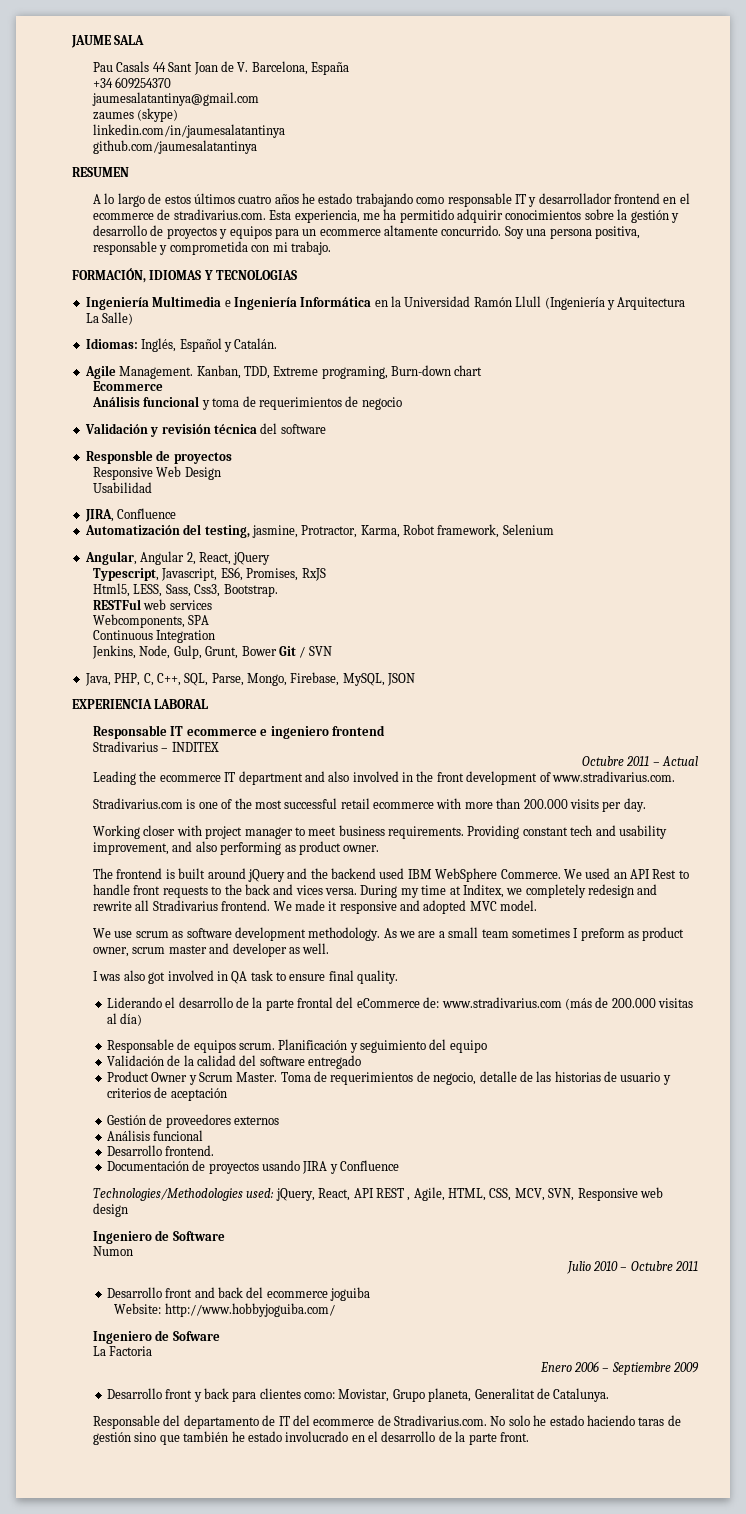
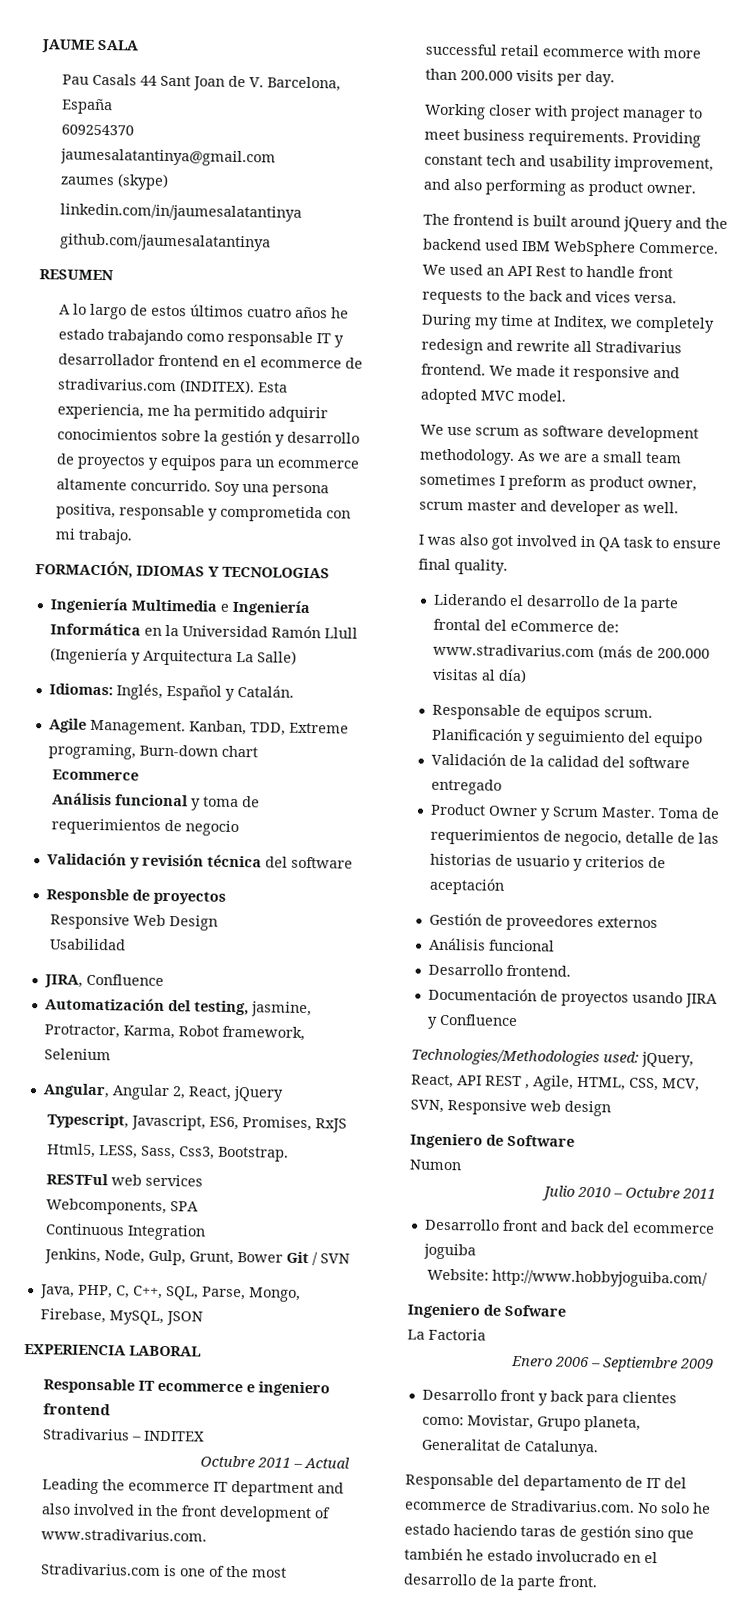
[93,78,114,88] +34 -> (113, 106) none
[173,209,266,220] stradivarius.com. -> [57,378,255,395] stradivarius.com (INDITEX).

